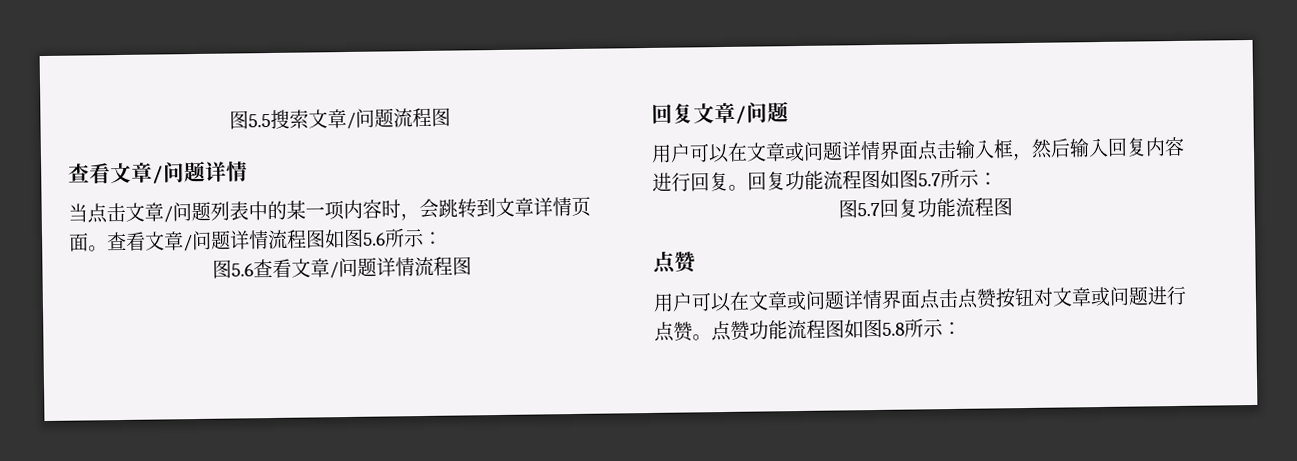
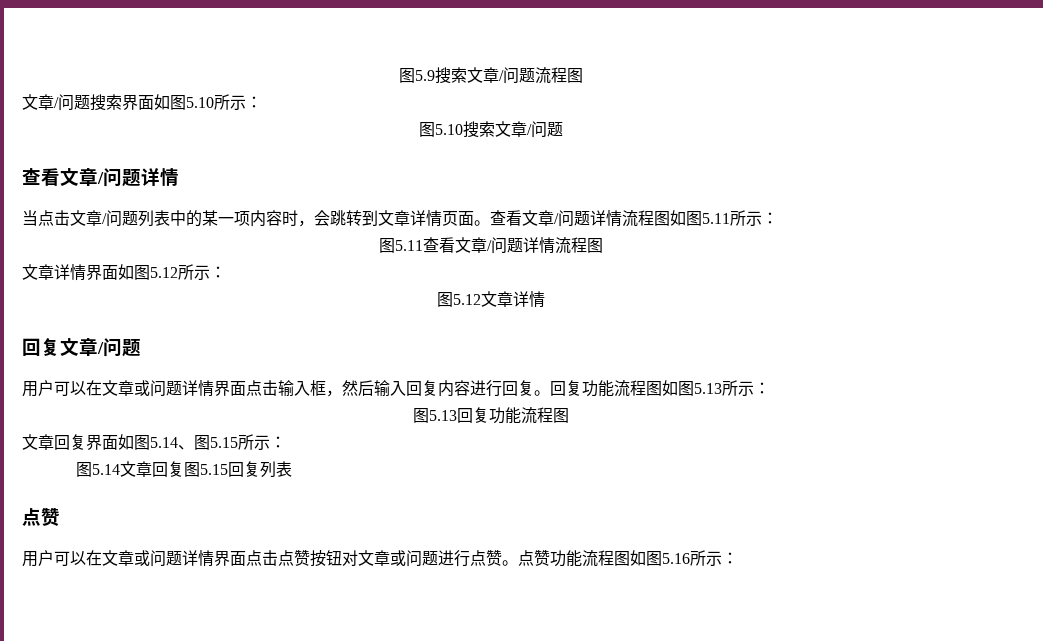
[229,110,271,130] 图5.5 -> [398,68,435,83] 图5.9
(451, 117) none -> [22,94,262,111] [418,121,563,138] // 文章/问题搜索界面如图5.10所示： // 图5.10搜索文章/问题
[363,228,443,248] [212,256,472,279] 5.6所示： // 图5.6查看文章/问题详情流程图 -> [702,210,778,226] [378,237,603,254] [22,264,226,281] [436,291,545,308] 5.11所示： // 图5.11查看文章/问题详情流程图 // 文章详情界面如图5.12所示： // 图5.12文章详情
[918,168,998,189] [837,197,1013,219] 5.7所示： // 图5.7回复功能流程图 -> [694,380,770,396] [412,407,569,424] [22,434,286,450] [75,461,292,478] 5.13所示： // 图5.13回复功能流程图 // 文章回复界面如图5.14、图5.15所示： // 图5.14文章回复图5.15回复列表
[882,322,905,336] 5.8 -> [662,553,690,564] 5.16

